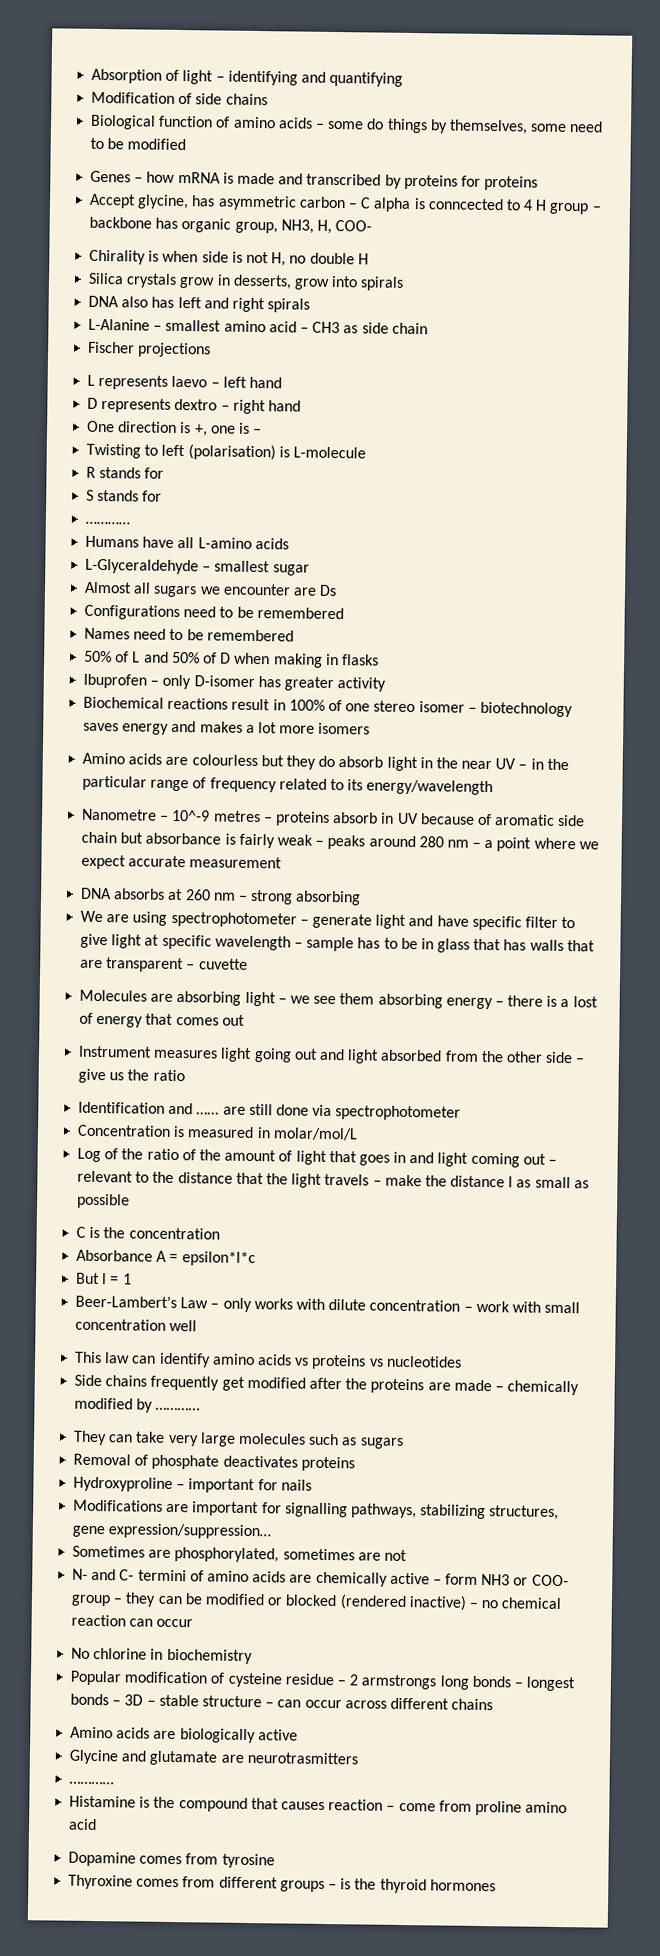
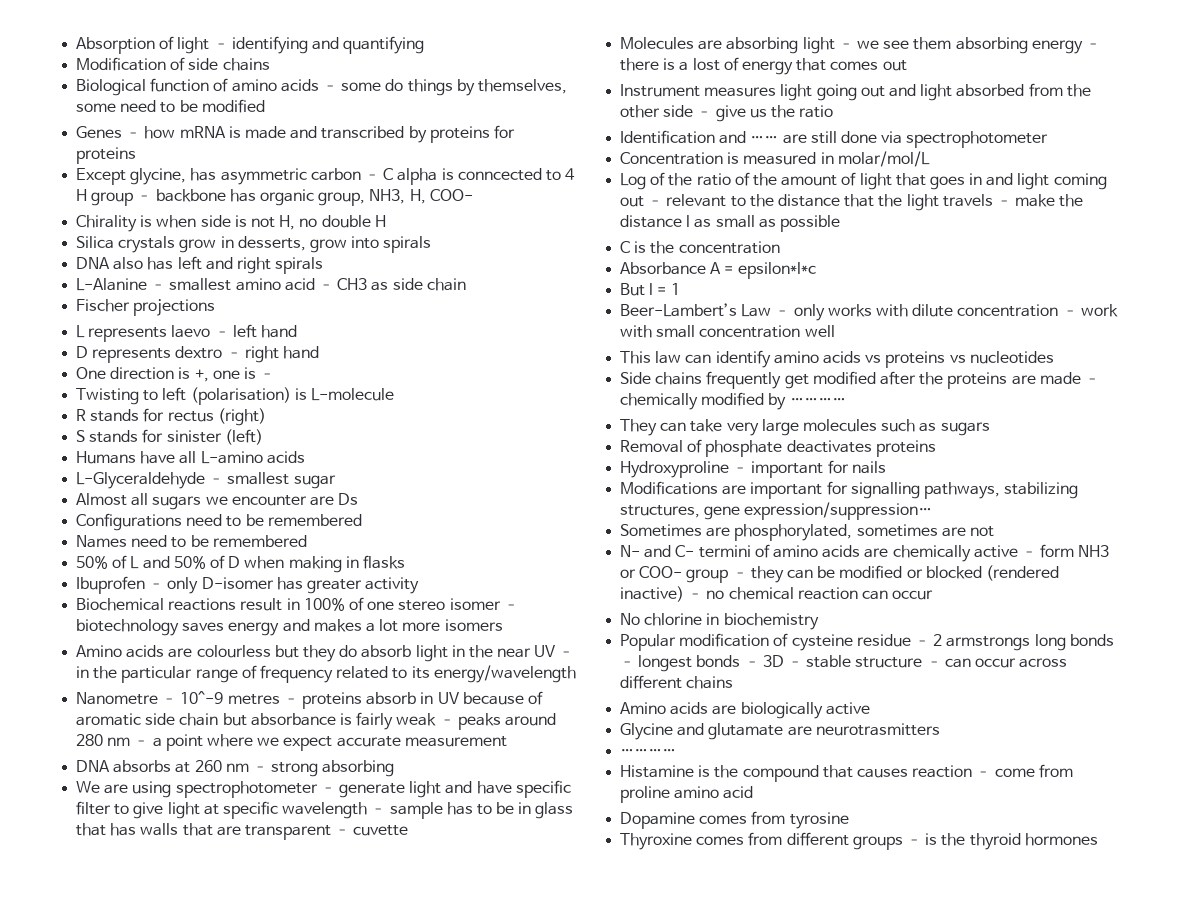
[89,193,137,209] Accept -> [76,168,127,185] Except
(165, 473) none -> [167,408,266,426] rectus (right)
[85,521,131,525] // ………… -> [166,429,263,445] sinister (left)

